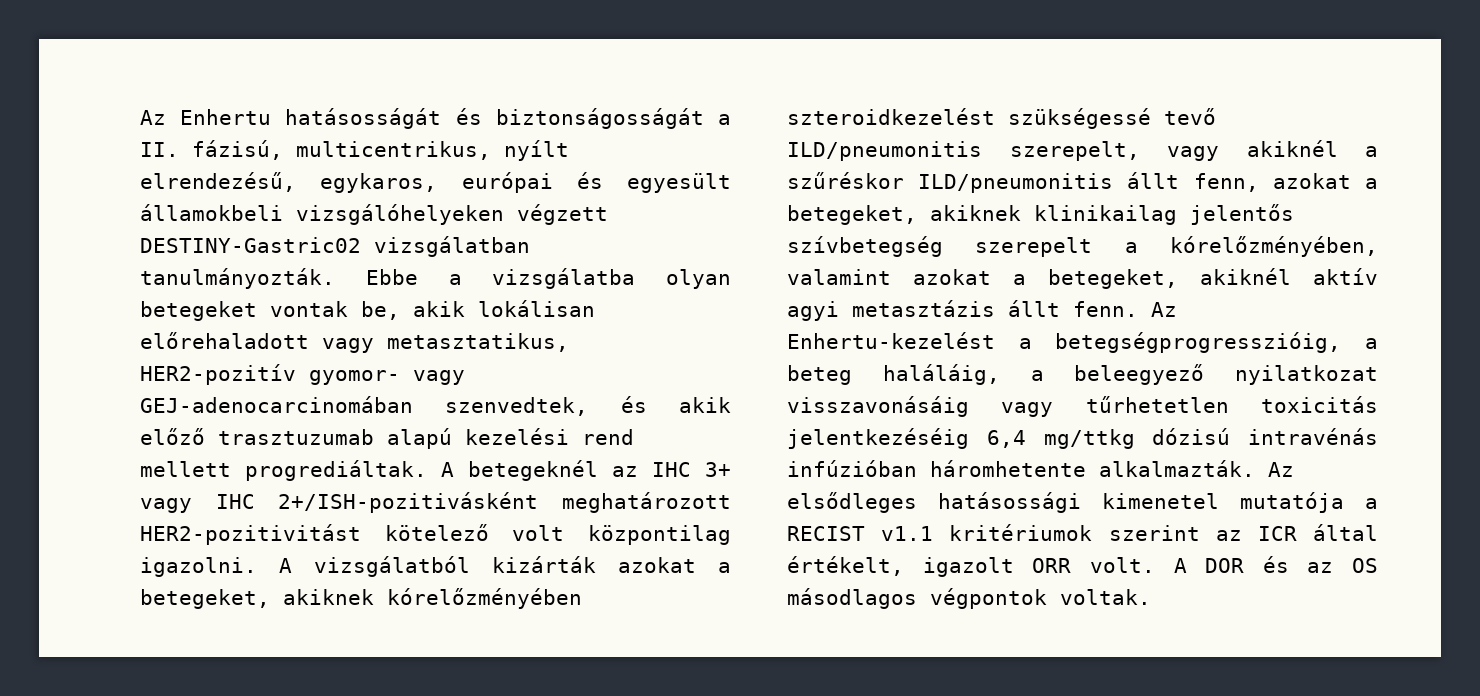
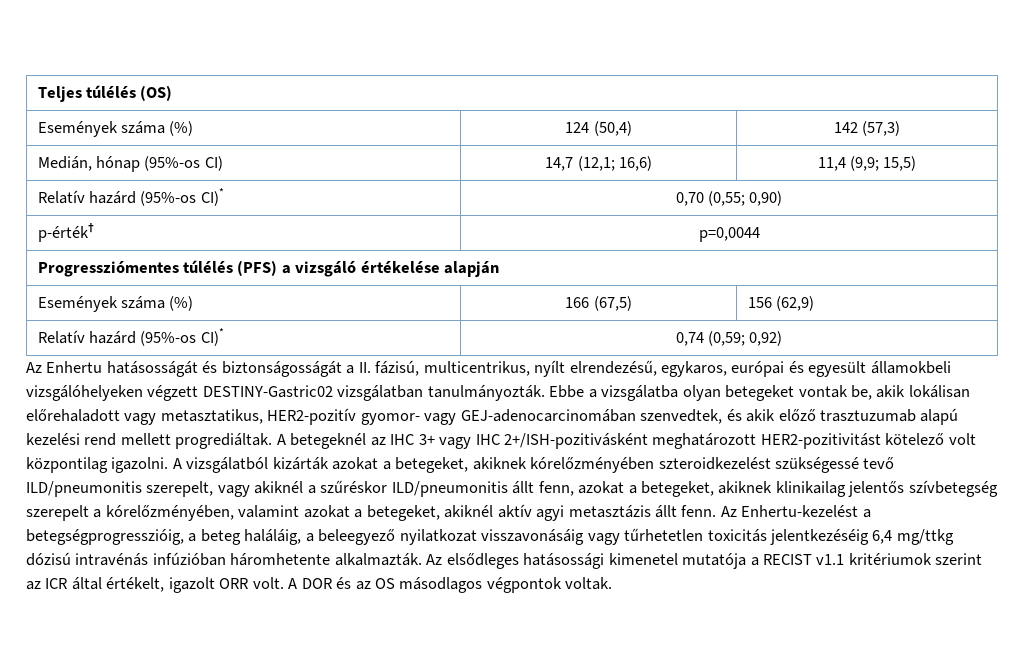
(140, 117) none -> [37,85,173,102] [37,121,194,137] [565,121,632,136] [833,121,901,136] [37,156,223,172] [545,156,652,171] [817,156,917,171] [37,188,224,206] [675,191,783,206] [37,223,94,242] [698,227,760,242] [37,260,500,277] [37,296,194,312] [565,296,632,311] [747,296,814,311] [37,328,224,346] [675,331,783,346] Teljes túlélés (OS) // Események száma (%) | 124 (50,4) | 142 (57,3) // Medián, hónap (95%-os CI) | 14,7 (12,1; 16,6) | 11,4 (9,9; 15,5) // Relatív hazárd (95%-os CI)* | 0,70 (0,55; 0,90) // p-érték† | p=0,0044 // Progressziómentes túlélés (PFS) a vizsgáló értékelése alapján // Események száma (%) | 166 (67,5) | 156 (62,9) // Relatív hazárd (95%-os CI)* | 0,74 (0,59; 0,92) //

